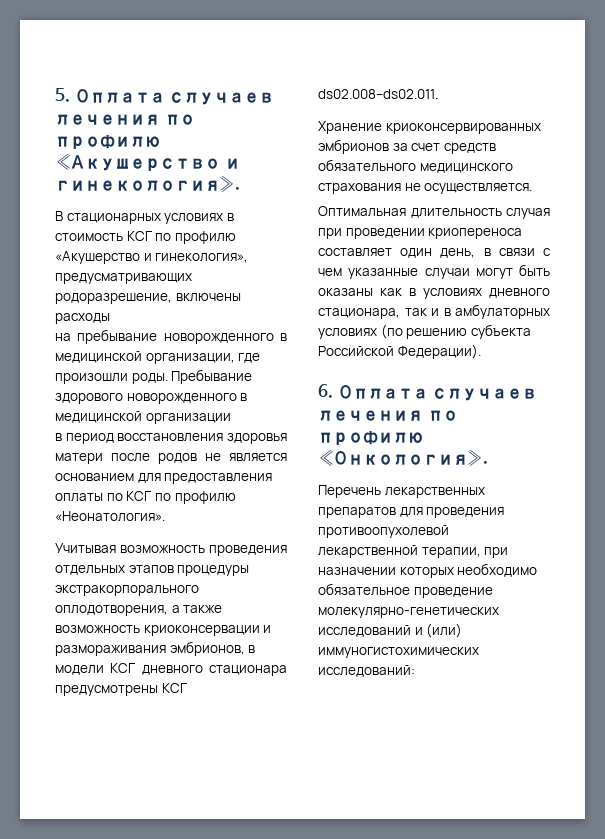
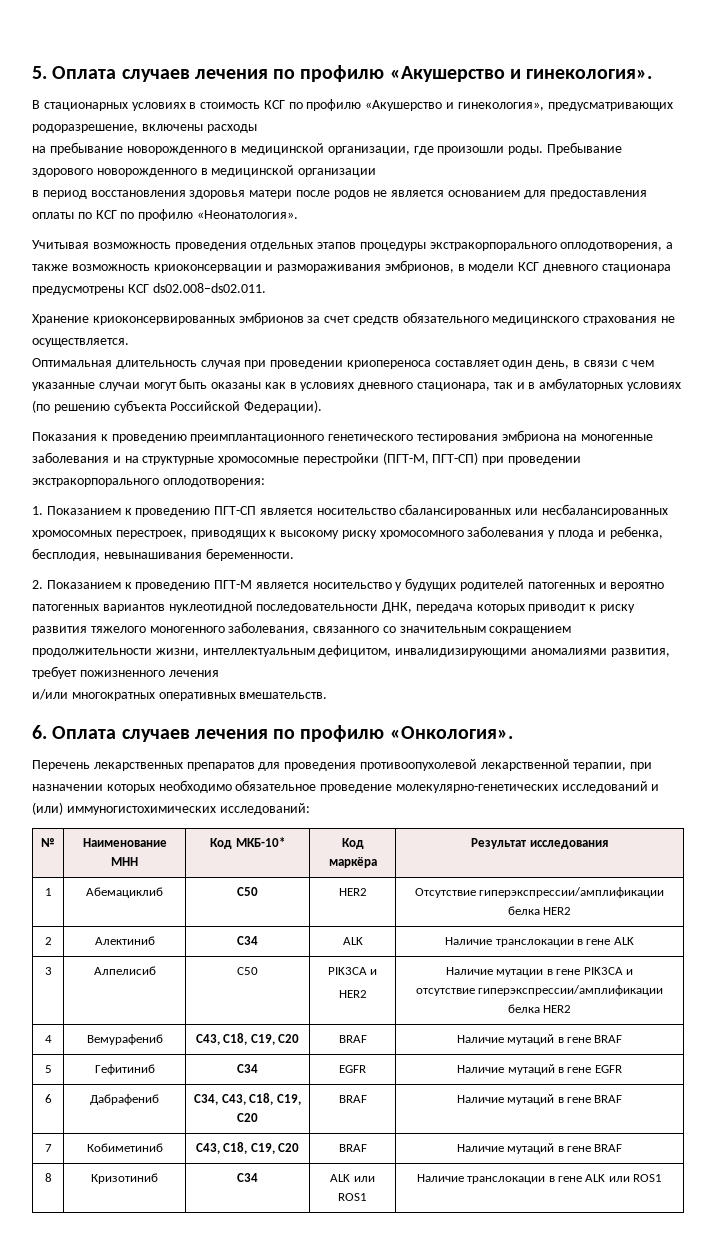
(481, 351) none -> [32,430,654,443] [32,452,582,465] [32,478,265,487] [32,504,669,517] [32,526,663,539] [32,548,294,561] [32,578,665,591] [32,601,636,613] [32,622,572,635] [32,645,670,657] [32,666,219,679] [32,689,328,701] // Показания к проведению преимплантационного генетического тестирования эмбриона на моногенные заболевания и на структурные хромосомные перестройки (ПГТ-М, ПГТ-СП) при проведении экстракорпорального оплодотворения: // 1. Показанием к проведению ПГТ-СП является носительство сбалансированных или несбалансированных хромосомных перестроек, приводящих к высокому риску хромосомного заболевания у плода и ребенка, бесплодия, невынашивания беременности. // 2. Показанием к проведению ПГТ-М является носительство у будущих родителей патогенных и вероятно патогенных вариантов нуклеотидной последовательности ДНК, передача которых приводит к риску развития тяжелого моногенного заболевания, связанного со значительным сокращением продолжительности жизни, интеллектуальным дефицитом, инвалидизирующими аномалиями развития, требует пожизненного лечения // и/или многократных оперативных вмешательств.
(415, 671) none -> [41,838,55,847] [82,838,167,847] [111,857,138,866] [210,837,285,849] [341,838,364,849] [328,857,377,868] [471,838,608,849] [44,888,52,896] [86,887,163,898] [237,887,258,896] [338,888,367,896] [414,887,665,898] [507,906,572,915] [44,937,52,945] [94,936,155,945] [237,936,258,945] [342,937,363,945] [445,937,634,947] [44,967,52,975] [93,966,156,975] [237,967,258,975] [327,967,378,975] [338,990,367,998] [446,967,633,977] [415,985,664,996] [507,1004,572,1013] [44,1035,52,1043] [86,1034,163,1045] [195,1033,300,1045] [338,1035,367,1043] [456,1034,623,1045] [44,1065,52,1073] [94,1064,155,1075] [237,1064,258,1073] [339,1065,366,1073] [457,1064,622,1075] [44,1094,52,1103] [90,1094,159,1105] [194,1093,301,1105] [237,1113,258,1122] [338,1095,367,1103] [456,1094,623,1105] [44,1144,52,1152] [86,1143,163,1152] [195,1142,300,1154] [338,1144,367,1152] [456,1143,623,1154] [44,1173,52,1182] [91,1173,158,1184] [237,1173,258,1182] [330,1174,375,1182] [338,1193,367,1201] [416,1174,663,1184] // № | Наименование МНН | Код МКБ-10* | Код маркёра | Результат исследования // 1 | Абемациклиб | C50 | НЕR2 | Отсутствие гиперэкспрессии/амплификации белка HER2 // 2 | Алектиниб | C34 | ALK | Наличие транслокации в гене ALK // 3 | Алпелисиб | С50 | PIK3CA и // НЕR2 | Наличие мутации в гене PIK3CA и // отсутствие гиперэкспрессии/амплификации белка HER2 // 4 | Вемурафениб | C43, С18, С19, С20 | BRAF | Наличие мутаций в гене BRAF // 5 | Гефитиниб | C34 | EGFR | Наличие мутаций в гене EGFR // 6 | Дабрафениб | C34, C43, С18, С19, С20 | BRAF | Наличие мутаций в гене BRAF // 7 | Кобиметиниб | C43, С18, С19, С20 | BRAF | Наличие мутаций в гене BRAF // 8 | Кризотиниб | C34 | ALK или ROS1 | Наличие транслокации в гене ALK или ROS1

